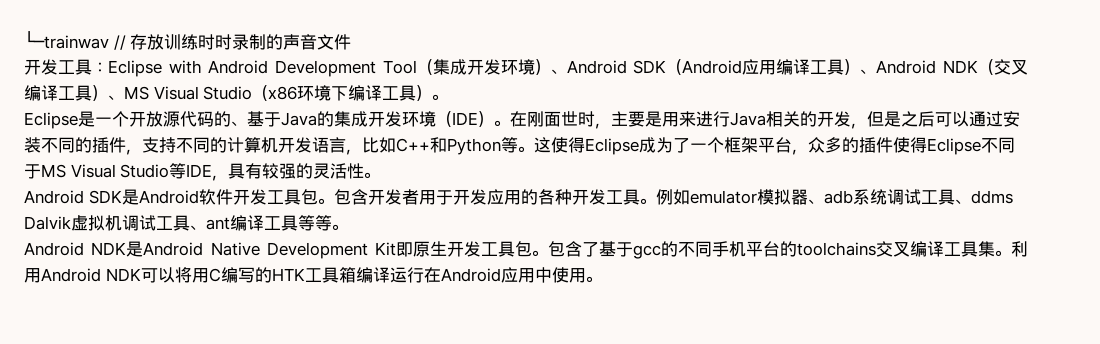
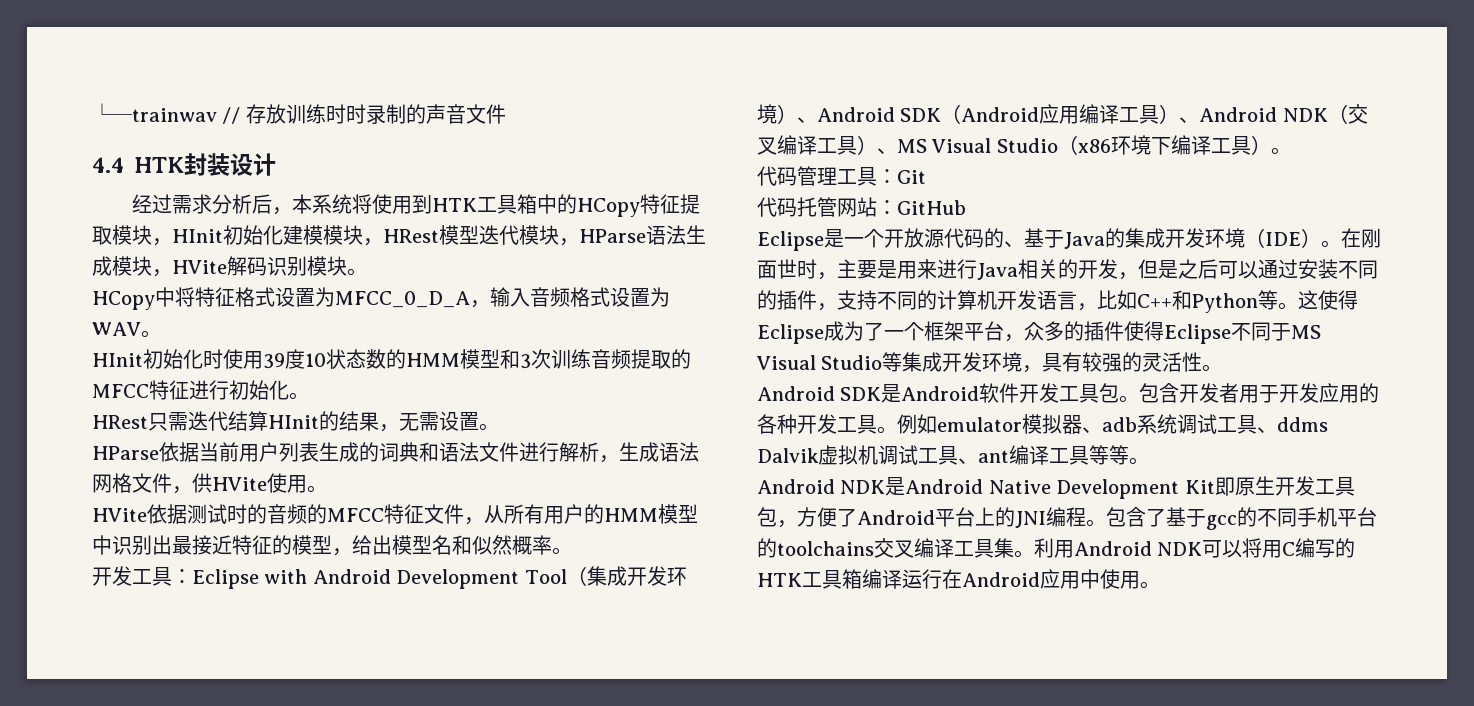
(352, 42) none -> [92,153,276,176] [131,194,700,217] [92,225,706,246] [92,256,367,277] [92,287,670,310] [92,322,161,338] [92,349,691,369] [92,380,309,400] [92,411,499,432] [92,442,699,463] [92,473,327,494] [92,504,698,525] [92,535,572,556] // 4.4 HTK封装设计 // 经过需求分析后，本系统将使用到HTK工具箱中的HCopy特征提取模块，HInit初始化建模模块，HRest模型迭代模块，HParse语法生成模块，HVite解码识别模块。 // HCopy中将特征格式设置为MFCC_0_D_A，输入音频格式设置为WAV。 // HInit初始化时使用39度10状态数的HMM模型和3次训练音频提取的MFCC特征进行初始化。 // HRest只需迭代结算HInit的结果，无需设置。 // HParse依据当前用户列表生成的词典和语法文件进行解析，生成语法网格文件，供HVite使用。 // HVite依据测试时的音频的MFCC特征文件，从所有用户的HMM模型中识别出最接近特征的模型，给出模型名和似然概率。
(449, 97) none -> [757,166,926,186] [757,197,966,217] // 代码管理工具：Git // 代码托管网站：GitHub
[186,164,213,177] IDE -> [902,352,1023,372] 集成开发环境
(532, 249) none -> [777,507,1086,528] ，方便了Android平台上的JNI编程

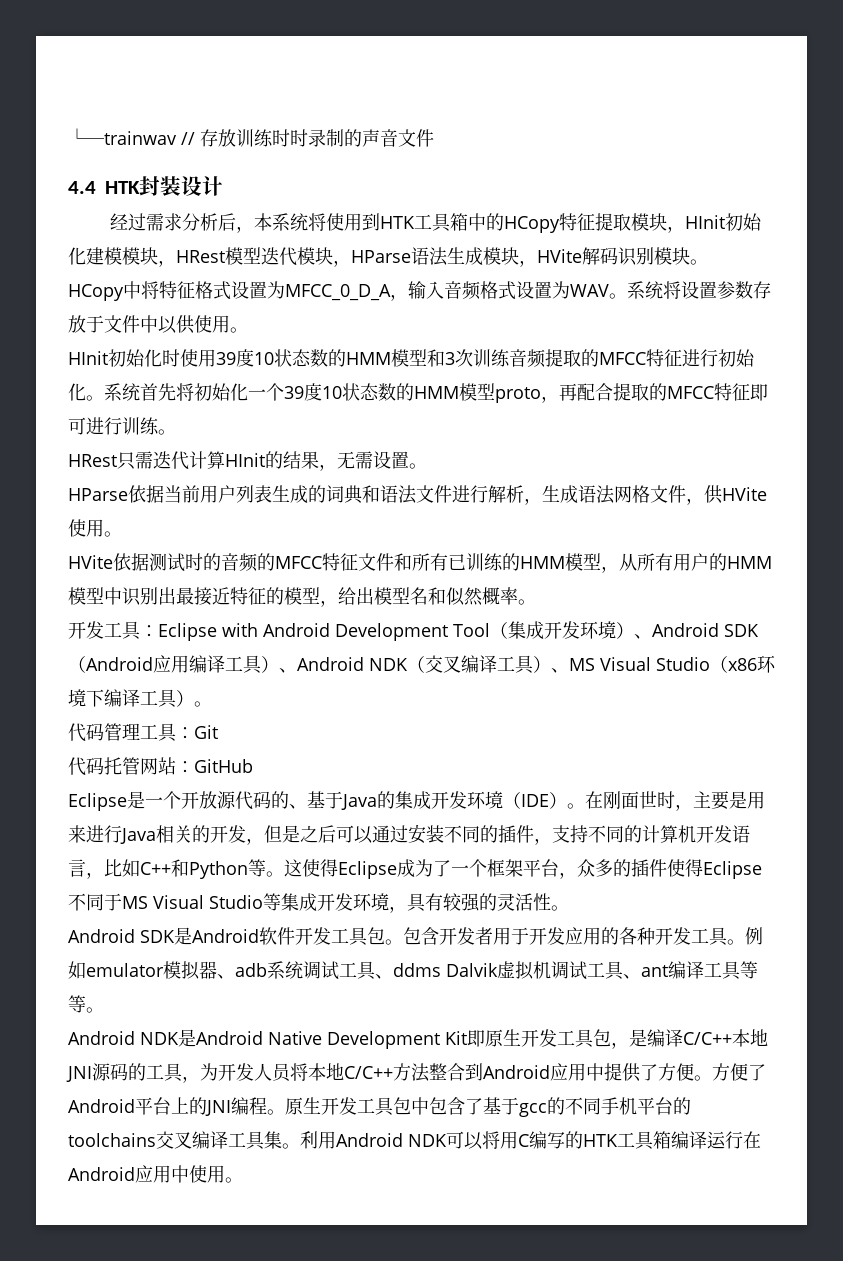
(161, 334) none -> [626,281,771,299] [68,315,248,334] 系统将设置参数存放于文件中以供使用。
(309, 396) none -> [104,383,768,403] [68,417,176,435] 系统首先将初始化一个39度10状态数的HMM模型proto，再配合提取的MFCC特征即可进行训练。
[228,411,248,431] 结 -> [189,451,207,469] 计
(464, 514) none -> [394,553,601,571] 和所有已训练的HMM模型
(797, 524) none -> [629,1029,768,1047] [66,1063,712,1083] 是编译C/C++本地JNI源码的工具，为开发人员将本地C/C++方法整合到Android应用中提供了方便。
(1106, 523) none -> [285,1097,429,1116] 原生开发工具包中

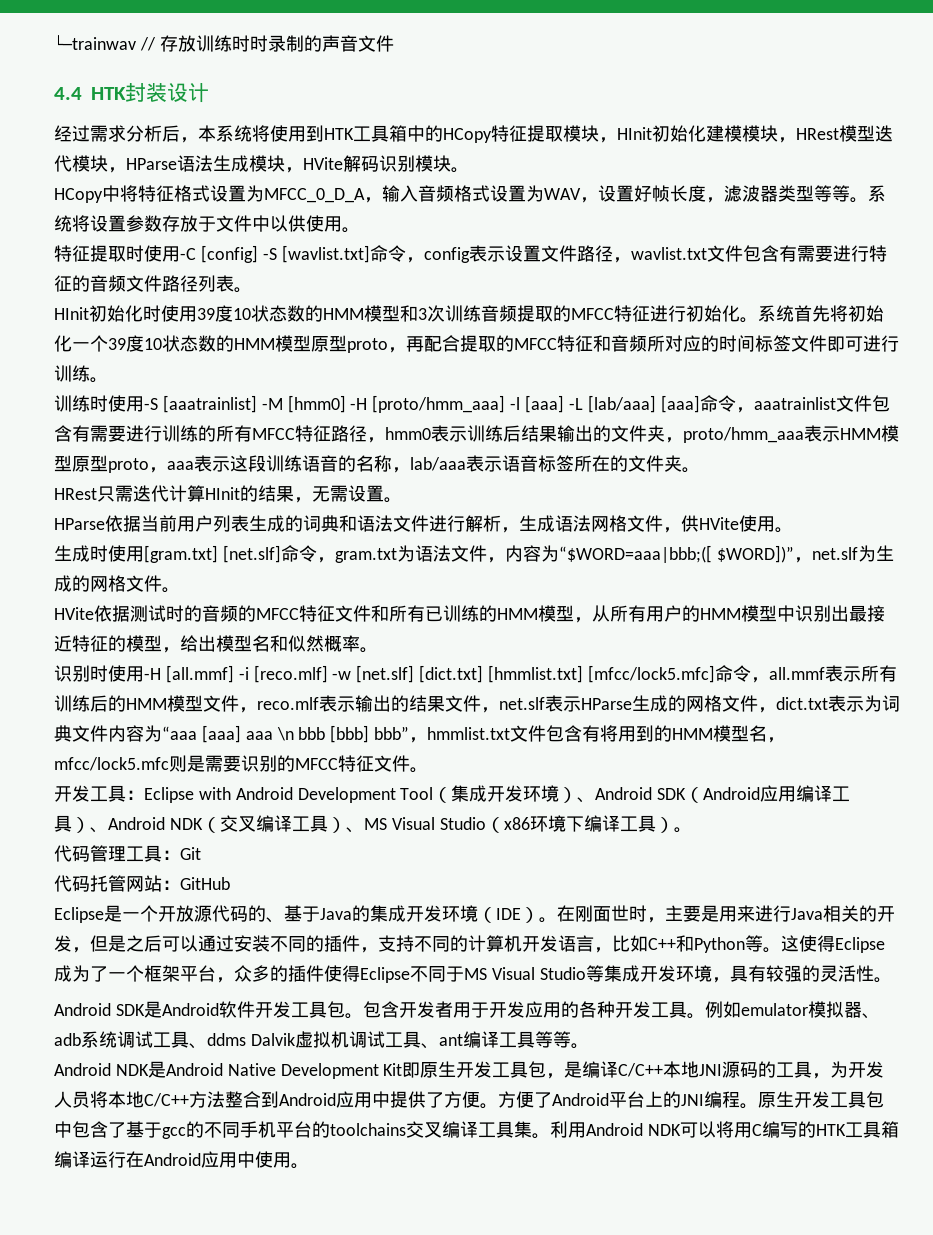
(609, 290) none -> [580,185,850,203] ，设置好帧长度，滤波器类型等等
(248, 330) none -> [54,245,887,263] [54,275,252,293] // 特征提取时使用-C [config] -S [wavlist.txt]命令，config表示设置文件路径，wavlist.txt文件包含有需要进行特征的音频文件路径列表。
(495, 391) none -> [311,335,347,352] 原型
[750,384,768,401] [68,417,159,435] 即可进行训练 -> [593,335,899,352] [54,365,108,383] [54,395,890,413] [54,425,899,443] [54,455,682,473] 和音频所对应的时间标签文件即可进行训练。 // 训练时使用-S [aaatrainlist] -M [hmm0] -H [proto/hmm_aaa] -l [aaa] -L [lab/aaa] [aaa]命令，aaatrainlist文件包含有需要进行训练的所有MFCC特征路径，hmm0表示训练后结果输出的文件夹，proto/hmm_aaa表示HMM模型原型proto，aaa表示这段训练语音的名称，lab/aaa表示语音标签所在的文件夹
(122, 534) none -> [54,545,894,563] [54,575,180,593] // 生成时使用[gram.txt] [net.slf]命令，gram.txt为语法文件，内容为“$WORD=aaa|bbb;([ $WORD])”，net.slf为生成的网格文件。
(536, 602) none -> [54,665,897,683] [54,695,900,713] [54,725,786,743] [54,755,428,773] // 识别时使用-H [all.mmf] -i [reco.mlf] -w [net.slf] [dict.txt] [hmmlist.txt] [mfcc/lock5.mfc]命令，all.mmf表示所有训练后的HMM模型文件，reco.mlf表示输出的结果文件，net.slf表示HParse生成的网格文件，dict.txt表示为词典文件内容为“aaa [aaa] aaa \n bbb [bbb] bbb”，hmmlist.txt文件包含有将用到的HMM模型名，mfcc/lock5.mfc则是需要识别的MFCC特征文件。

